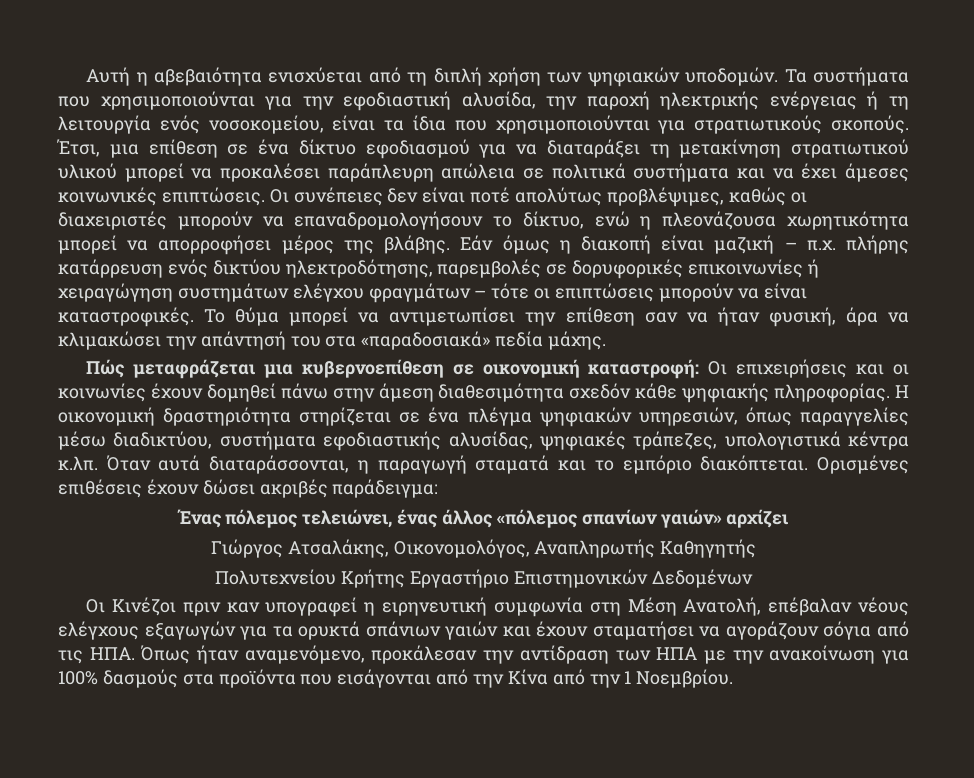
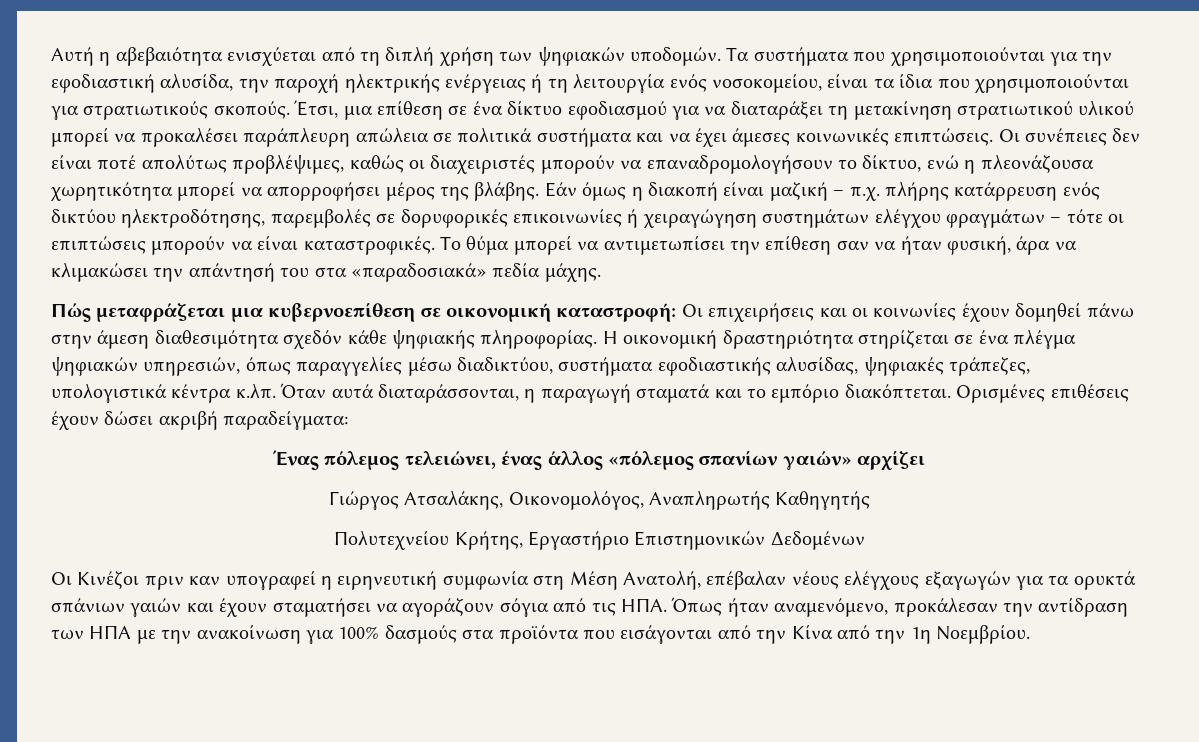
[259,479,439,498] ακριβές παράδειγμα: -> [158,410,349,430] ακριβή παραδείγματα:
[341,569,406,588] Κρήτης -> [454,531,523,550] Κρήτης,
[624,671,632,684] 1 -> [910,627,931,644] 1η

